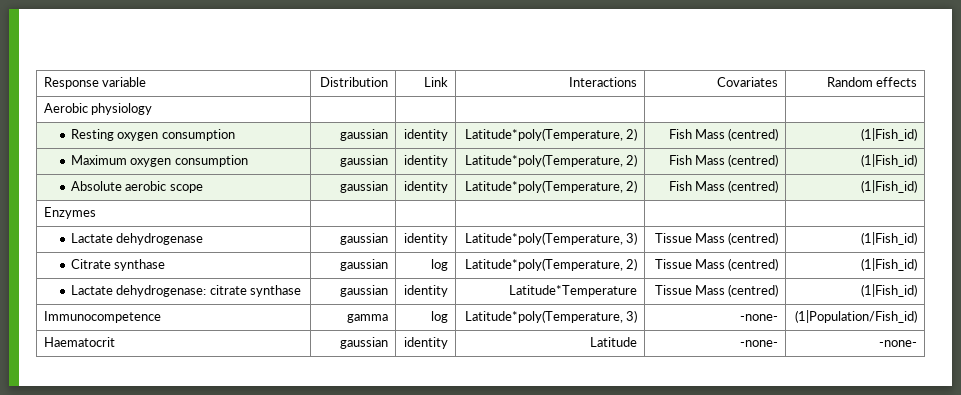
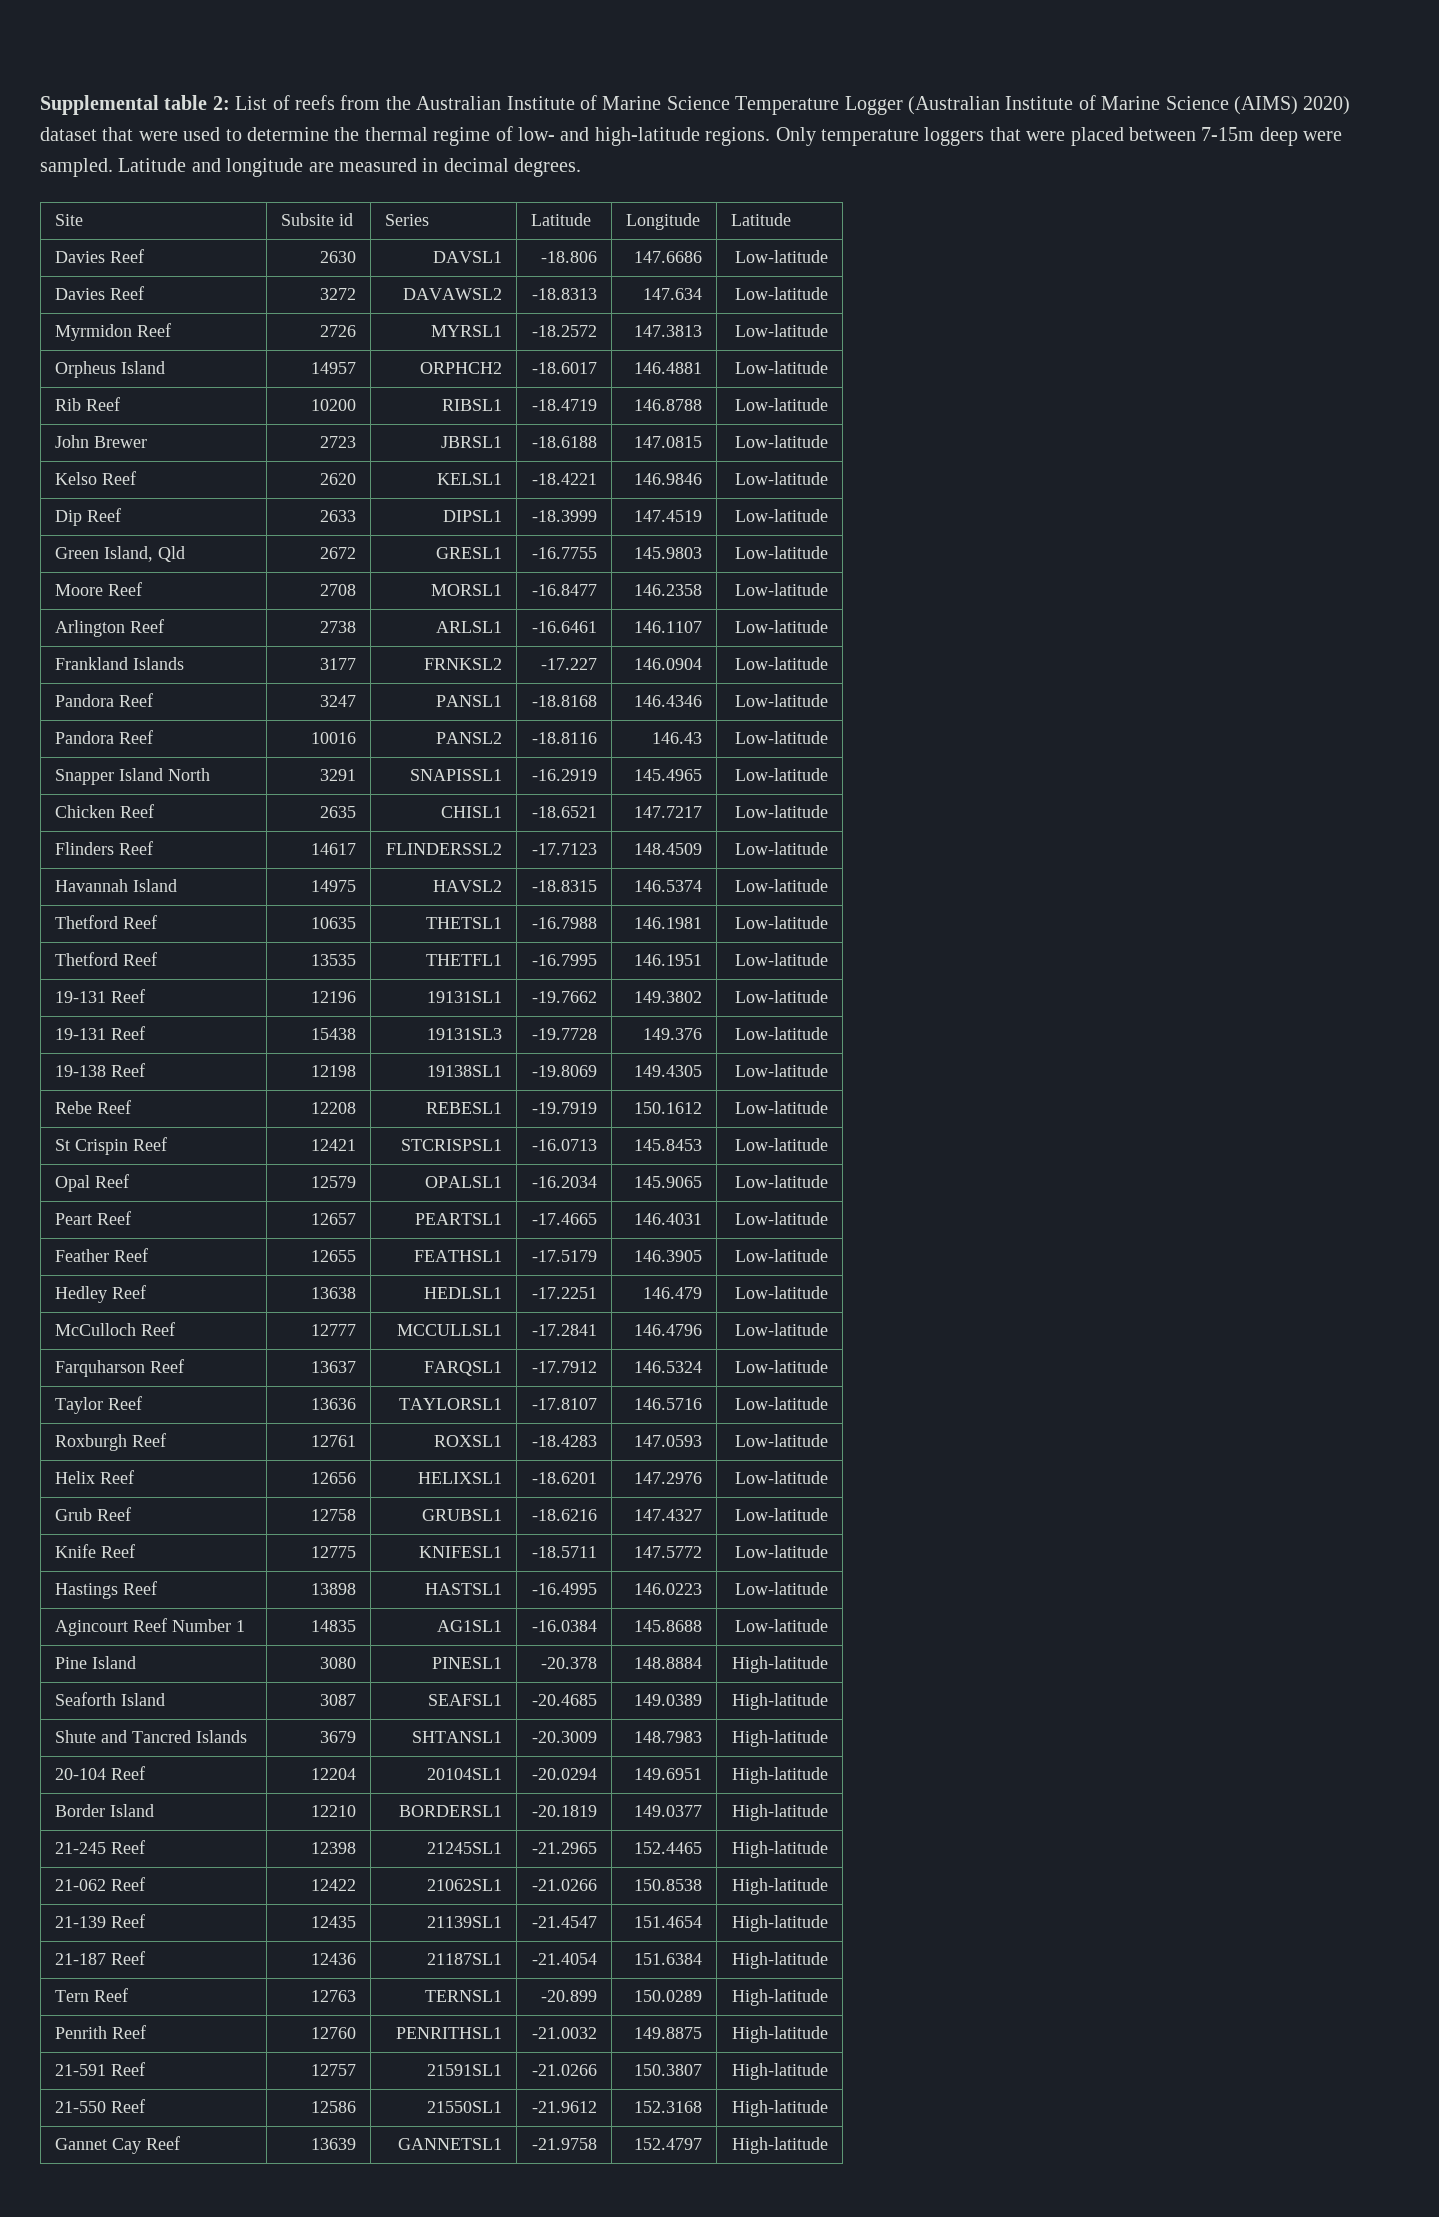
[43,77,146,89] [320,77,389,87] [424,77,449,87] [569,77,638,87] [717,77,779,87] [827,77,918,87] [43,103,152,115] [70,129,235,141] [340,129,389,141] [404,129,449,141] [465,128,638,141] [668,128,779,141] [861,128,918,141] [70,155,248,167] [340,155,389,167] [404,155,449,167] [465,154,638,167] [668,154,779,167] [861,154,918,167] [70,181,203,193] [340,181,389,193] [404,181,449,193] [465,180,638,193] [668,180,779,193] [861,180,918,193] [43,207,96,219] [70,233,204,245] [340,233,389,245] [404,233,449,245] [465,232,638,245] [654,232,779,245] [861,232,918,245] [70,259,166,271] [340,259,389,271] [431,259,449,271] [465,258,638,271] [654,258,779,271] [861,258,918,271] [70,285,301,297] [340,285,389,297] [404,285,449,297] [509,285,638,297] [654,284,779,297] [861,284,918,297] [43,311,161,323] [347,314,389,323] [431,311,449,323] [465,310,638,323] [740,314,779,321] [795,310,918,323] [43,337,115,347] [340,337,389,349] [404,337,449,349] [590,337,638,347] [740,340,779,347] [879,340,918,347] Response variable | Distribution | Link | Interactions | Covariates | Random effects // Aerobic physiology | | | | | // Resting oxygen consumption | gaussian | identity | Latitude*poly(Temperature, 2) | Fish Mass (centred) | (1|Fish_id) // Maximum oxygen consumption | gaussian | identity | Latitude*poly(Temperature, 2) | Fish Mass (centred) | (1|Fish_id) // Absolute aerobic scope | gaussian | identity | Latitude*poly(Temperature, 2) | Fish Mass (centred) | (1|Fish_id) // Enzymes | | | | | // Lactate dehydrogenase | gaussian | identity | Latitude*poly(Temperature, 3) | Tissue Mass (centred) | (1|Fish_id) // Citrate synthase | gaussian | log | Latitude*poly(Temperature, 2) | Tissue Mass (centred) | (1|Fish_id) // Lactate dehydrogenase: citrate synthase | gaussian | identity | Latitude*Temperature | Tissue Mass (centred) | (1|Fish_id) // Immunocompetence | gamma | log | Latitude*poly(Temperature, 3) | -none- | (1|Population/Fish_id) // Haematocrit | gaussian | identity | Latitude | -none- | -none- -> [40,95,1351,115] [40,126,1343,146] [40,158,582,177] [54,214,83,226] [280,213,353,226] [384,214,429,226] [530,213,591,226] [625,213,700,230] [730,213,791,226] [54,249,144,263] [320,251,357,263] [433,251,503,263] [541,251,598,263] [634,251,703,263] [735,250,829,263] [54,286,144,300] [320,288,357,300] [403,288,503,300] [532,288,598,300] [643,288,703,300] [735,287,829,300] [54,323,171,341] [320,325,357,337] [431,325,503,337] [532,325,598,337] [634,325,703,337] [735,324,829,337] [54,361,165,378] [311,362,357,374] [420,362,503,374] [532,362,598,374] [634,362,703,374] [735,361,829,374] [54,397,120,411] [311,399,357,411] [442,399,503,411] [532,399,598,411] [634,399,703,411] [735,398,829,411] [54,435,147,448] [320,436,357,448] [441,436,503,448] [532,436,598,448] [634,436,703,448] [735,435,829,448] [54,471,136,485] [320,473,357,485] [437,473,503,485] [532,473,598,485] [634,473,703,485] [735,472,829,485] [54,508,121,526] [320,510,357,522] [443,510,503,522] [532,510,598,522] [634,510,703,522] [735,509,829,522] [54,546,185,562] [320,547,357,559] [436,547,503,559] [532,547,598,559] [634,547,703,559] [735,546,829,559] [54,582,142,596] [320,584,357,596] [431,584,503,596] [532,584,598,596] [634,584,703,596] [735,583,829,596] [54,619,164,637] [320,621,357,633] [436,621,503,633] [532,621,598,633] [634,621,703,633] [735,620,829,633] [54,657,184,670] [320,658,357,670] [424,658,503,670] [541,658,598,670] [634,658,703,670] [735,657,829,670] [54,693,153,707] [320,695,357,707] [436,695,503,707] [532,695,598,707] [634,695,703,707] [735,694,829,707] [54,730,153,744] [311,732,357,744] [436,732,503,744] [532,732,598,744] [652,732,703,744] [735,731,829,744] [54,768,210,785] [320,769,357,781] [410,769,503,781] [532,769,598,781] [634,769,703,781] [735,768,829,781] [54,804,154,818] [320,806,357,818] [441,806,503,818] [532,806,598,818] [634,806,703,818] [735,805,829,818] [54,841,153,855] [311,843,357,855] [386,843,503,855] [532,843,598,855] [634,843,703,855] [735,842,829,855] [54,879,177,892] [311,880,357,892] [433,880,503,892] [532,880,598,892] [634,880,703,892] [735,879,829,892] [54,915,157,929] [311,917,357,929] [426,917,503,929] [532,917,598,929] [634,917,703,929] [735,916,829,929] [54,952,157,966] [311,954,357,966] [426,954,503,966] [532,954,598,966] [634,954,703,966] [735,953,829,966] [54,989,145,1003] [311,991,357,1003] [427,991,503,1003] [532,991,598,1003] [634,991,703,1003] [735,990,829,1003] [54,1026,145,1040] [311,1028,357,1040] [427,1028,503,1040] [532,1028,598,1040] [643,1028,703,1040] [735,1027,829,1040] [54,1063,145,1077] [311,1065,357,1077] [427,1065,503,1077] [532,1065,598,1077] [634,1065,703,1077] [735,1064,829,1077] [54,1100,131,1114] [311,1102,357,1114] [426,1102,503,1114] [532,1102,598,1114] [634,1102,703,1114] [735,1101,829,1114] [54,1137,167,1155] [311,1139,357,1151] [401,1139,503,1151] [532,1139,598,1151] [634,1139,703,1151] [735,1138,829,1151] [54,1174,129,1192] [311,1176,357,1188] [425,1176,503,1188] [532,1176,598,1188] [634,1176,703,1188] [735,1175,829,1188] [54,1211,131,1225] [311,1213,357,1225] [415,1213,503,1225] [532,1213,598,1225] [634,1213,703,1225] [735,1212,829,1225] [54,1248,148,1262] [311,1250,357,1262] [414,1250,503,1262] [532,1250,598,1262] [634,1250,703,1262] [735,1249,829,1262] [54,1285,146,1303] [311,1287,357,1299] [424,1287,503,1299] [532,1287,598,1299] [643,1287,703,1299] [735,1286,829,1299] [54,1322,175,1336] [311,1324,357,1336] [397,1324,503,1336] [532,1324,598,1336] [634,1324,703,1336] [735,1323,829,1336] [54,1359,184,1377] [311,1361,357,1373] [424,1361,503,1376] [532,1361,598,1373] [634,1361,703,1373] [735,1360,829,1373] [54,1396,142,1414] [311,1398,357,1410] [399,1398,503,1410] [532,1398,598,1410] [634,1398,703,1410] [735,1397,829,1410] [54,1433,166,1451] [311,1435,357,1447] [434,1435,503,1447] [532,1435,598,1447] [634,1435,703,1447] [735,1434,829,1447] [54,1470,134,1484] [311,1472,357,1484] [418,1472,503,1484] [532,1472,598,1484] [634,1472,703,1484] [735,1471,829,1484] [54,1507,131,1521] [311,1509,357,1521] [422,1509,503,1521] [532,1509,598,1521] [634,1509,703,1521] [735,1508,829,1521] [54,1544,135,1558] [311,1546,357,1558] [419,1546,503,1558] [532,1546,598,1558] [634,1546,703,1558] [735,1545,829,1558] [54,1581,157,1599] [311,1583,357,1595] [425,1583,503,1595] [532,1583,598,1595] [634,1583,703,1595] [735,1582,829,1595] [54,1618,245,1636] [311,1620,357,1632] [437,1620,503,1632] [532,1620,598,1632] [634,1620,703,1632] [735,1619,829,1632] [54,1656,136,1669] [320,1657,357,1669] [432,1657,503,1669] [541,1657,598,1669] [634,1657,703,1669] [732,1656,829,1673] [54,1692,165,1706] [320,1694,357,1706] [428,1694,503,1706] [532,1694,598,1706] [634,1694,703,1706] [732,1693,829,1710] [54,1730,247,1743] [320,1731,357,1743] [412,1731,503,1743] [532,1731,598,1743] [634,1731,703,1743] [732,1730,829,1747] [54,1766,145,1780] [311,1768,357,1780] [427,1768,503,1780] [532,1768,598,1780] [634,1768,703,1780] [732,1767,829,1784] [54,1804,154,1817] [311,1805,357,1817] [399,1805,503,1817] [532,1805,598,1817] [634,1805,703,1817] [732,1804,829,1821] [54,1840,145,1854] [311,1842,357,1854] [427,1842,503,1854] [532,1842,598,1854] [634,1842,703,1854] [732,1841,829,1858] [54,1877,145,1891] [311,1879,357,1891] [427,1879,503,1891] [532,1879,598,1891] [634,1879,703,1891] [732,1878,829,1895] [54,1914,145,1928] [311,1916,357,1928] [427,1916,503,1928] [532,1916,598,1928] [634,1916,703,1928] [732,1915,829,1932] [54,1951,145,1965] [311,1953,357,1965] [427,1953,503,1965] [532,1953,598,1965] [634,1953,703,1965] [732,1952,829,1969] [54,1988,128,2002] [311,1990,357,2002] [425,1990,503,2002] [541,1990,598,2002] [634,1990,703,2002] [732,1989,829,2006] [54,2025,146,2039] [311,2027,357,2039] [396,2027,503,2039] [532,2027,598,2039] [634,2027,703,2039] [732,2026,829,2043] [54,2062,145,2076] [311,2064,357,2076] [427,2064,503,2076] [532,2064,598,2076] [634,2064,703,2076] [732,2063,829,2080] [54,2099,145,2113] [311,2101,357,2113] [427,2101,503,2113] [532,2101,598,2113] [634,2101,703,2113] [732,2100,829,2117] [54,2136,180,2154] [311,2138,357,2150] [398,2138,503,2150] [532,2138,598,2150] [634,2138,703,2150] [732,2137,829,2154] Supplemental table 2: List of reefs from the Australian Institute of Marine Science Temperature Logger (Australian Institute of Marine Science (AIMS) 2020) dataset that were used to determine the thermal regime of low- and high-latitude regions. Only temperature loggers that were placed between 7-15m deep were sampled. Latitude and longitude are measured in decimal degrees. // Site | Subsite id | Series | Latitude | Longitude | Latitude // Davies Reef | 2630 | DAVSL1 | -18.806 | 147.6686 | Low-latitude // Davies Reef | 3272 | DAVAWSL2 | -18.8313 | 147.634 | Low-latitude // Myrmidon Reef | 2726 | MYRSL1 | -18.2572 | 147.3813 | Low-latitude // Orpheus Island | 14957 | ORPHCH2 | -18.6017 | 146.4881 | Low-latitude // Rib Reef | 10200 | RIBSL1 | -18.4719 | 146.8788 | Low-latitude // John Brewer | 2723 | JBRSL1 | -18.6188 | 147.0815 | Low-latitude // Kelso Reef | 2620 | KELSL1 | -18.4221 | 146.9846 | Low-latitude // Dip Reef | 2633 | DIPSL1 | -18.3999 | 147.4519 | Low-latitude // Green Island, Qld | 2672 | GRESL1 | -16.7755 | 145.9803 | Low-latitude // Moore Reef | 2708 | MORSL1 | -16.8477 | 146.2358 | Low-latitude // Arlington Reef | 2738 | ARLSL1 | -16.6461 | 146.1107 | Low-latitude // Frankland Islands | 3177 | FRNKSL2 | -17.227 | 146.0904 | Low-latitude // Pandora Reef | 3247 | PANSL1 | -18.8168 | 146.4346 | Low-latitude // Pandora Reef | 10016 | PANSL2 | -18.8116 | 146.43 | Low-latitude // Snapper Island North | 3291 | SNAPISSL1 | -16.2919 | 145.4965 | Low-latitude // Chicken Reef | 2635 | CHISL1 | -18.6521 | 147.7217 | Low-latitude // Flinders Reef | 14617 | FLINDERSSL2 | -17.7123 | 148.4509 | Low-latitude // Havannah Island | 14975 | HAVSL2 | -18.8315 | 146.5374 | Low-latitude // Thetford Reef | 10635 | THETSL1 | -16.7988 | 146.1981 | Low-latitude // Thetford Reef | 13535 | THETFL1 | -16.7995 | 146.1951 | Low-latitude // 19-131 Reef | 12196 | 19131SL1 | -19.7662 | 149.3802 | Low-latitude // 19-131 Reef | 15438 | 19131SL3 | -19.7728 | 149.376 | Low-latitude // 19-138 Reef | 12198 | 19138SL1 | -19.8069 | 149.4305 | Low-latitude // Rebe Reef | 12208 | REBESL1 | -19.7919 | 150.1612 | Low-latitude // St Crispin Reef | 12421 | STCRISPSL1 | -16.0713 | 145.8453 | Low-latitude // Opal Reef | 12579 | OPALSL1 | -16.2034 | 145.9065 | Low-latitude // Peart Reef | 12657 | PEARTSL1 | -17.4665 | 146.4031 | Low-latitude // Feather Reef | 12655 | FEATHSL1 | -17.5179 | 146.3905 | Low-latitude // Hedley Reef | 13638 | HEDLSL1 | -17.2251 | 146.479 | Low-latitude // McCulloch Reef | 12777 | MCCULLSL1 | -17.2841 | 146.4796 | Low-latitude // Farquharson Reef | 13637 | FARQSL1 | -17.7912 | 146.5324 | Low-latitude // Taylor Reef | 13636 | TAYLORSL1 | -17.8107 | 146.5716 | Low-latitude // Roxburgh Reef | 12761 | ROXSL1 | -18.4283 | 147.0593 | Low-latitude // Helix Reef | 12656 | HELIXSL1 | -18.6201 | 147.2976 | Low-latitude // Grub Reef | 12758 | GRUBSL1 | -18.6216 | 147.4327 | Low-latitude // Knife Reef | 12775 | KNIFESL1 | -18.5711 | 147.5772 | Low-latitude // Hastings Reef | 13898 | HASTSL1 | -16.4995 | 146.0223 | Low-latitude // Agincourt Reef Number 1 | 14835 | AG1SL1 | -16.0384 | 145.8688 | Low-latitude // Pine Island | 3080 | PINESL1 | -20.378 | 148.8884 | High-latitude // Seaforth Island | 3087 | SEAFSL1 | -20.4685 | 149.0389 | High-latitude // Shute and Tancred Islands | 3679 | SHTANSL1 | -20.3009 | 148.7983 | High-latitude // 20-104 Reef | 12204 | 20104SL1 | -20.0294 | 149.6951 | High-latitude // Border Island | 12210 | BORDERSL1 | -20.1819 | 149.0377 | High-latitude // 21-245 Reef | 12398 | 21245SL1 | -21.2965 | 152.4465 | High-latitude // 21-062 Reef | 12422 | 21062SL1 | -21.0266 | 150.8538 | High-latitude // 21-139 Reef | 12435 | 21139SL1 | -21.4547 | 151.4654 | High-latitude // 21-187 Reef | 12436 | 21187SL1 | -21.4054 | 151.6384 | High-latitude // Tern Reef | 12763 | TERNSL1 | -20.899 | 150.0289 | High-latitude // Penrith Reef | 12760 | PENRITHSL1 | -21.0032 | 149.8875 | High-latitude // 21-591 Reef | 12757 | 21591SL1 | -21.0266 | 150.3807 | High-latitude // 21-550 Reef | 12586 | 21550SL1 | -21.9612 | 152.3168 | High-latitude // Gannet Cay Reef | 13639 | GANNETSL1 | -21.9758 | 152.4797 | High-latitude

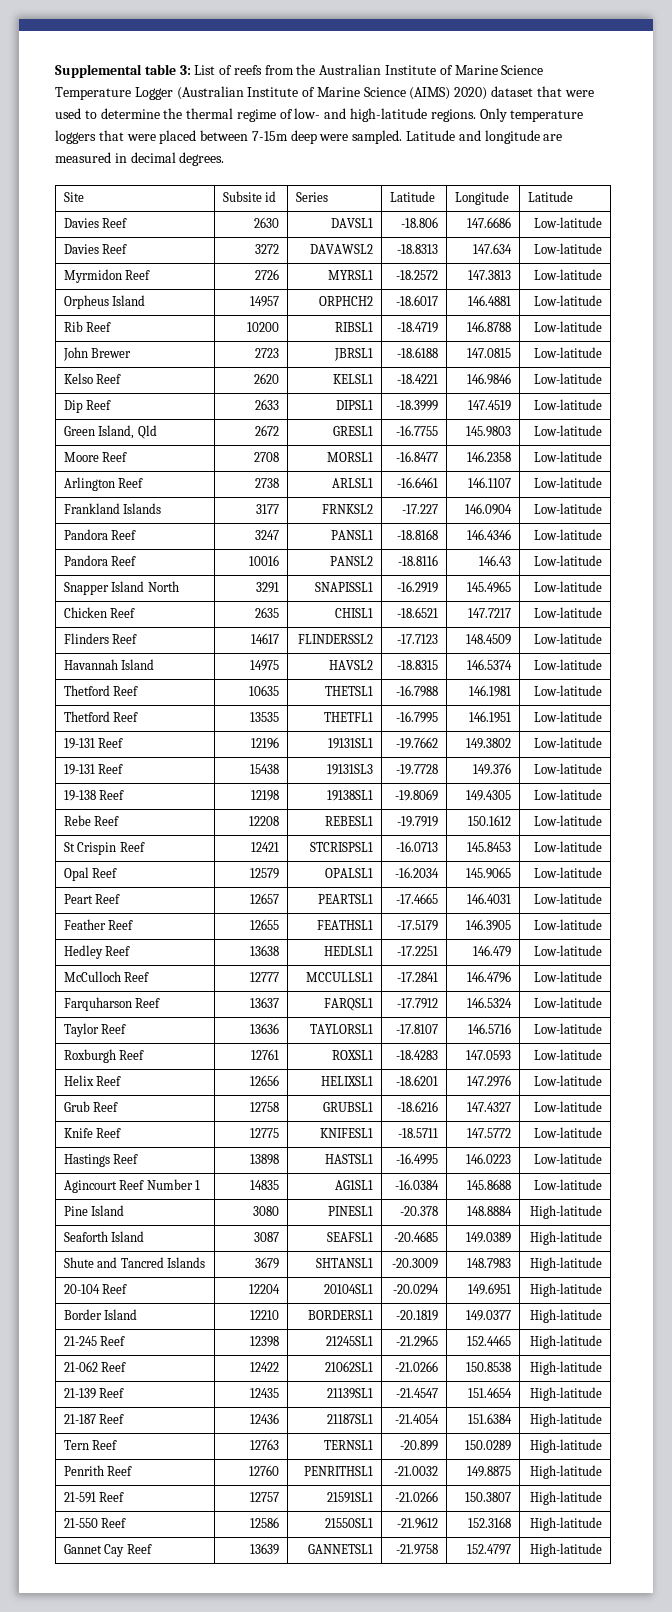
[212,96,230,110] 2: -> [179,65,191,75] 3:

